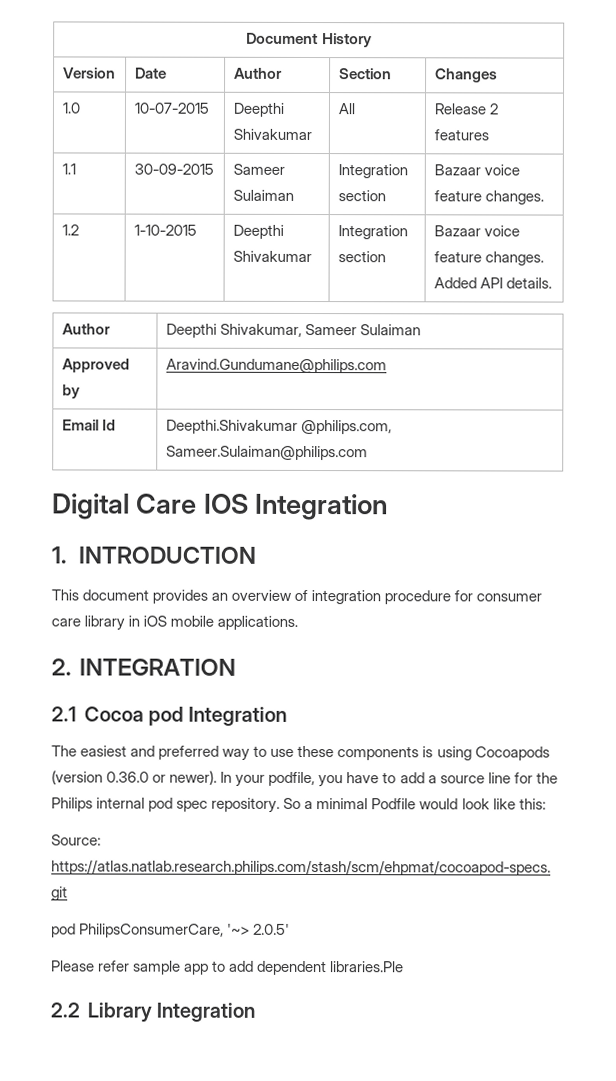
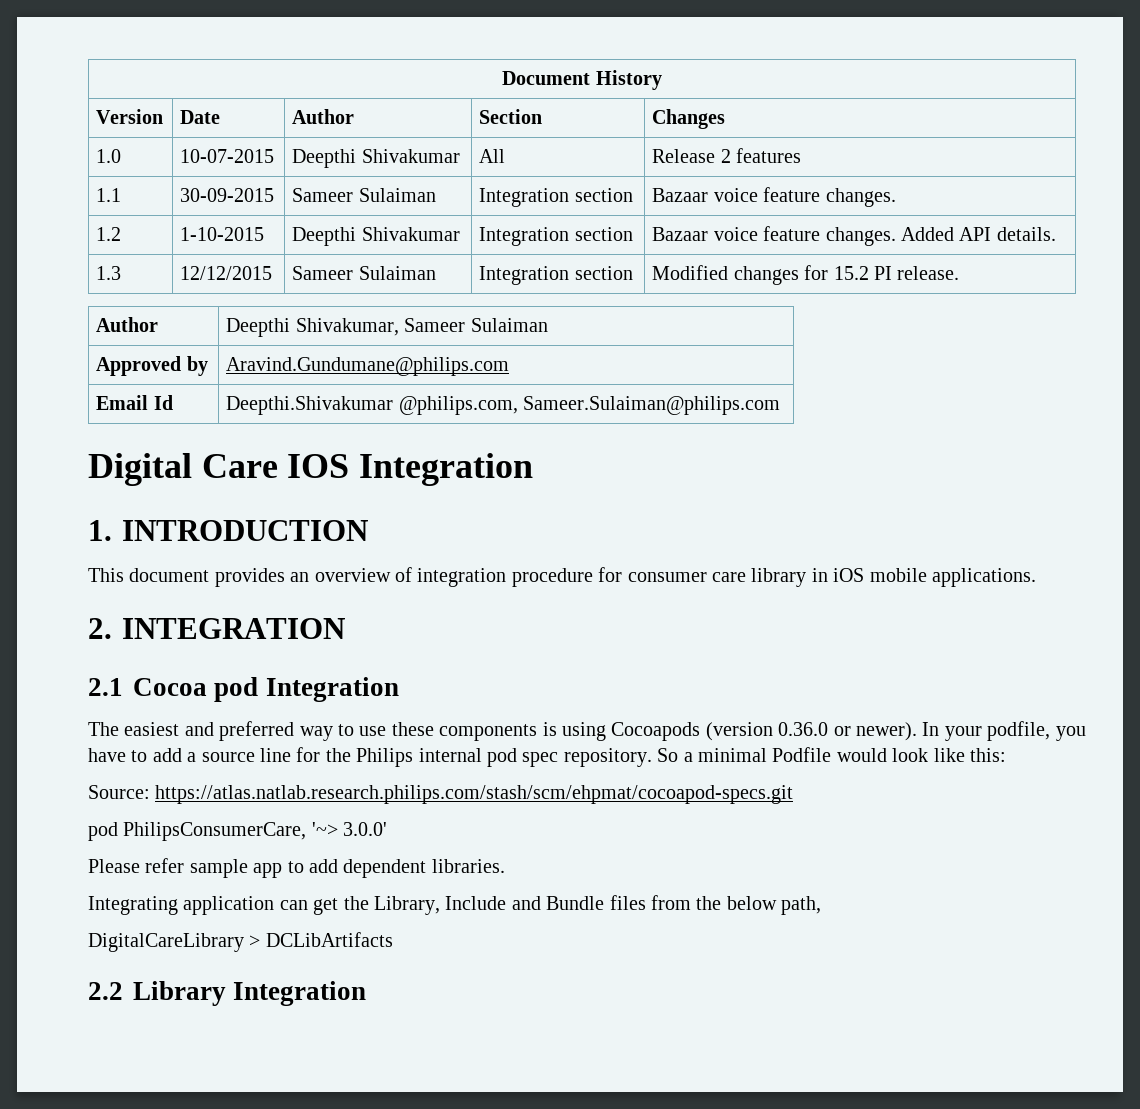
(552, 283) none -> [96,266,122,280] [180,266,273,280] [292,266,436,280] [479,266,633,285] [652,265,960,285] // 1.3 | 12/12/2015 | Sameer Sulaiman | Integration section | Modified changes for 15.2 PI release.
[253,923,291,935] 2.0.5' -> [343,822,388,836] 3.0.0'
[330,961,405,973] libraries.Ple -> [431,859,505,873] [88,895,822,915] [88,932,393,952] libraries. // Integrating application can get the Library, Include and Bundle files from the below path, // DigitalCareLibrary > DCLibArtifacts

